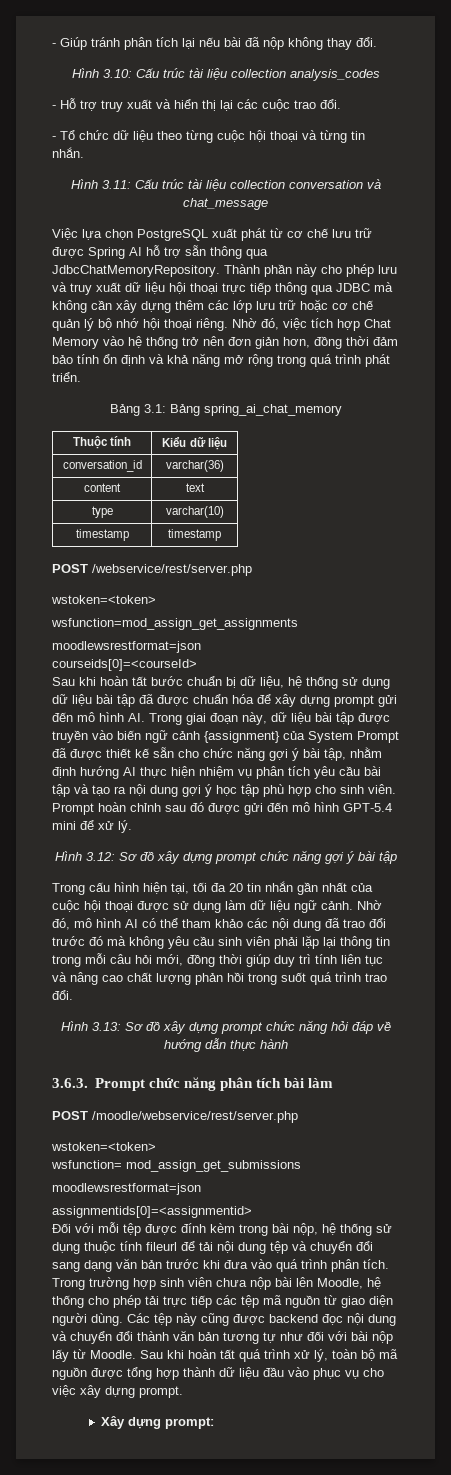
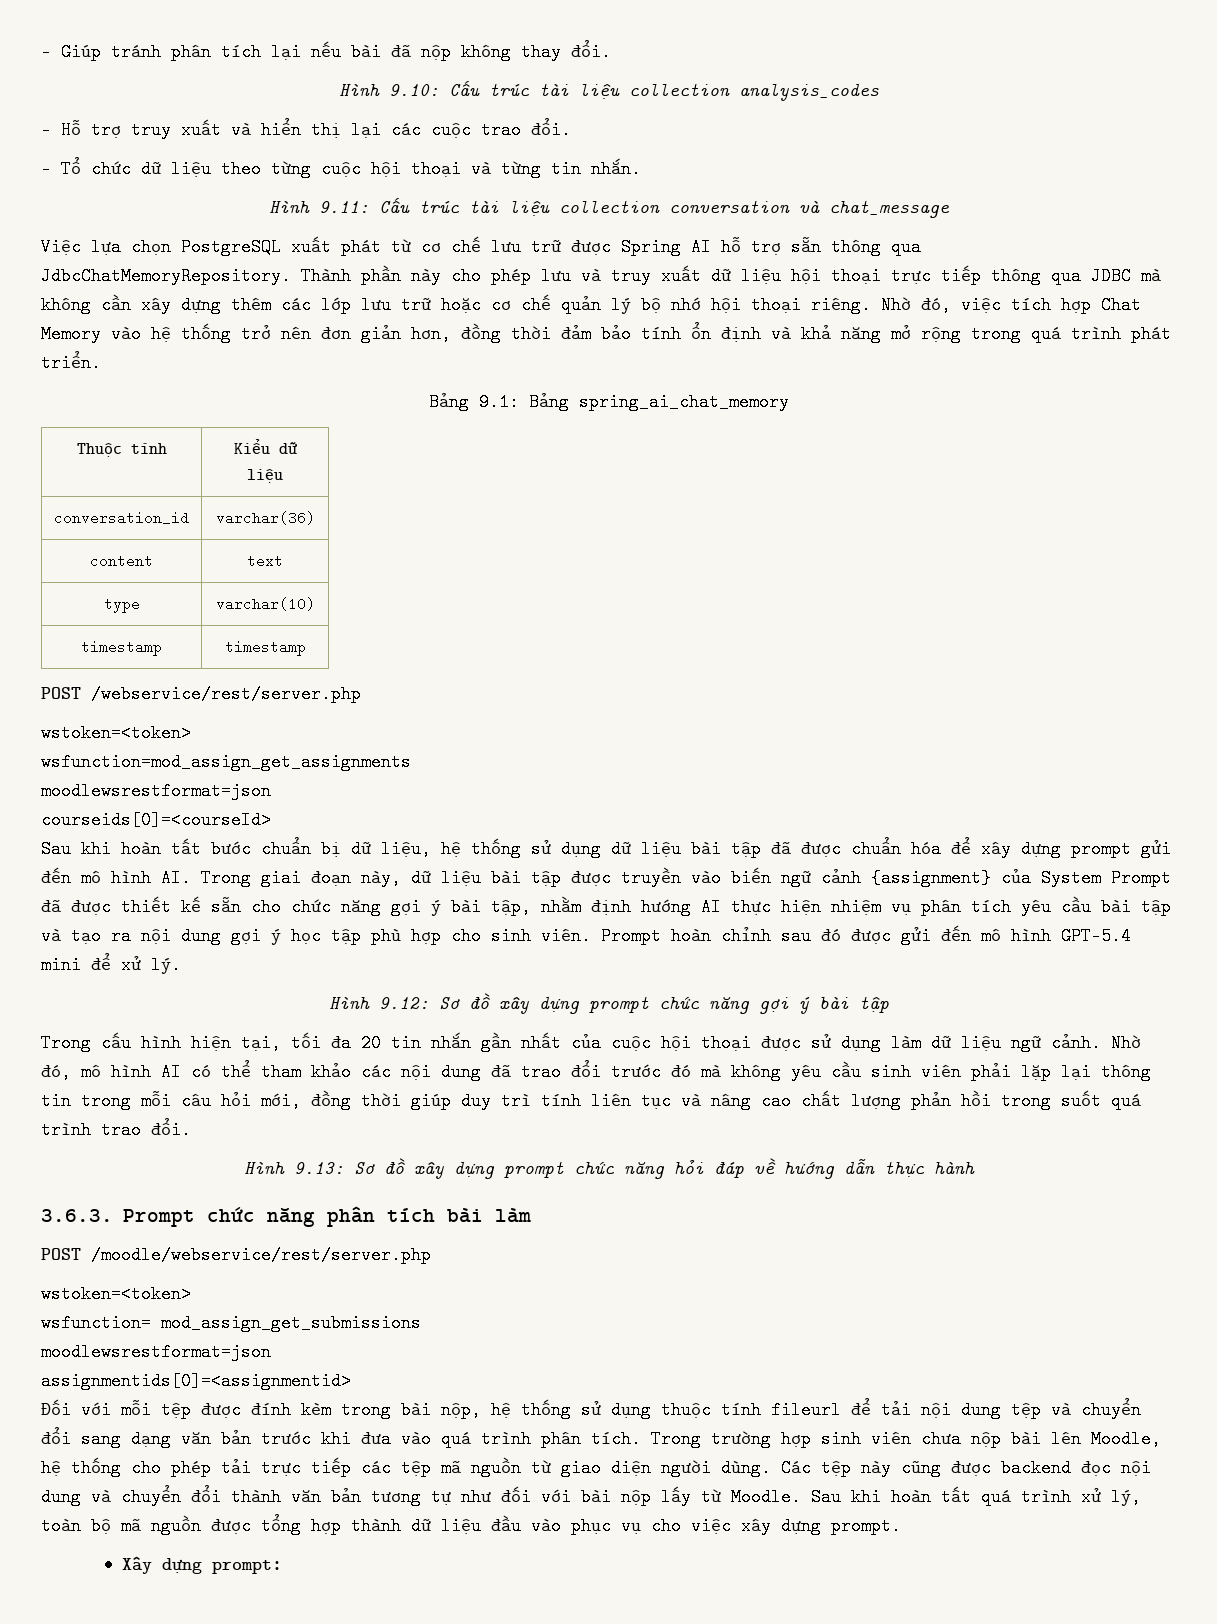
[102,69,132,78] 3.10: -> [388,84,439,96] 9.10:
[101,180,131,189] 3.11: -> [318,201,369,213] 9.11:
[143,404,166,413] 3.1: -> [478,393,519,411] 9.1:
[85,852,115,861] 3.12: -> [378,997,429,1009] 9.12:
[91,1022,121,1031] 3.13: -> [293,1162,344,1174] 9.13:

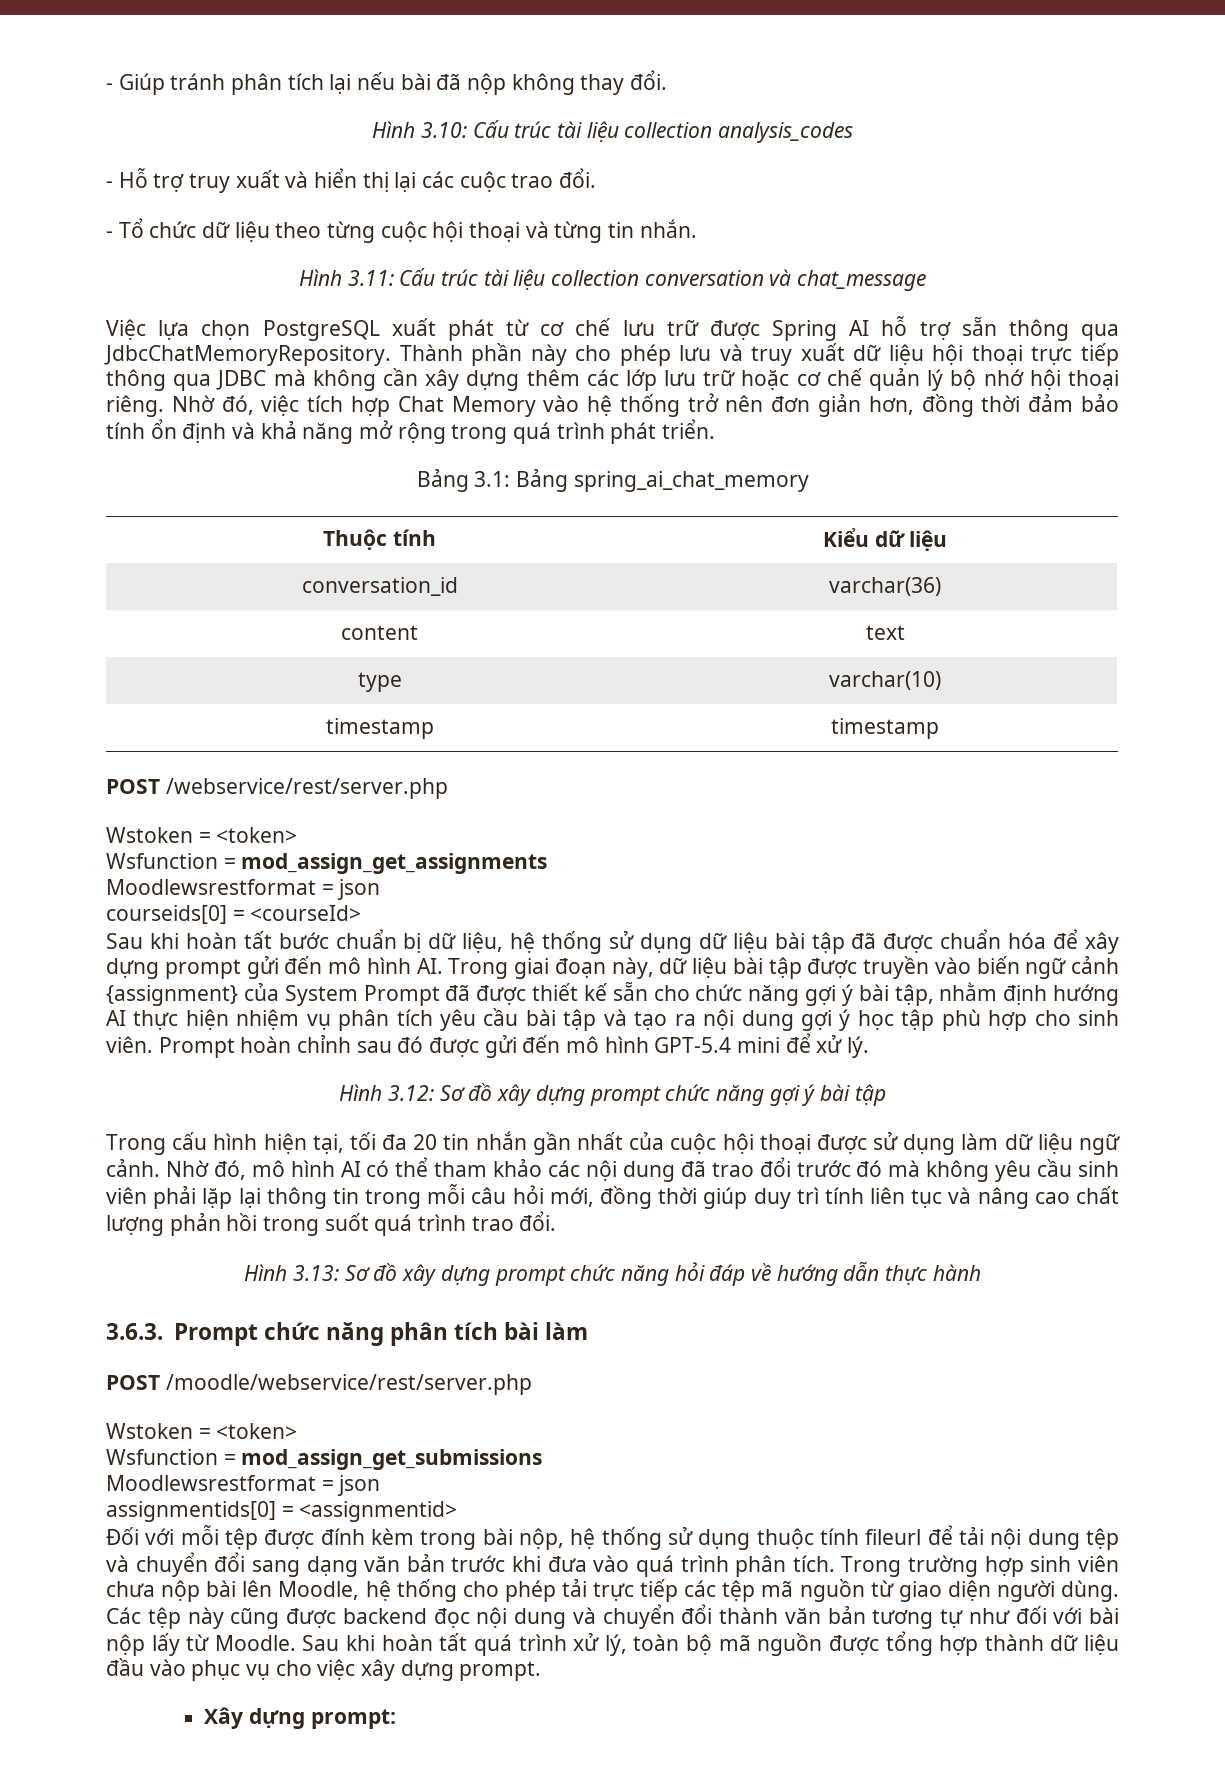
[388,84,439,96] 9.10: -> [420,122,467,138] 3.10:
[318,201,369,213] 9.11: -> [347,270,394,286] 3.11:
[478,393,519,411] 9.1: -> [474,471,511,487] 3.1:
[41,724,191,742] [41,753,411,771] [41,782,271,800] [41,811,271,829] wstoken=<token> // wsfunction=mod_assign_get_assignments // moodlewsrestformat=json // courseids[0]=<courseId> -> [106,827,298,843] [106,853,548,874] [106,879,381,900] [106,905,362,924] Wstoken = <token> // Wsfunction = mod_assign_get_assignments // Moodlewsrestformat = json // courseids[0] = <courseId>
[378,997,429,1009] 9.12: -> [388,1085,435,1101] 3.12:
[293,1162,344,1174] 9.13: -> [293,1265,340,1281] 3.13:
[41,1285,191,1303] [41,1314,421,1332] [41,1343,271,1361] [41,1372,351,1390] wstoken=<token> // wsfunction= mod_assign_get_submissions // moodlewsrestformat=json // assignmentids[0]=<assignmentid> -> [106,1423,298,1439] [106,1449,543,1470] [106,1475,381,1496] [106,1501,458,1522] Wstoken = <token> // Wsfunction = mod_assign_get_submissions // Moodlewsrestformat = json // assignmentids[0] = <assignmentid>

